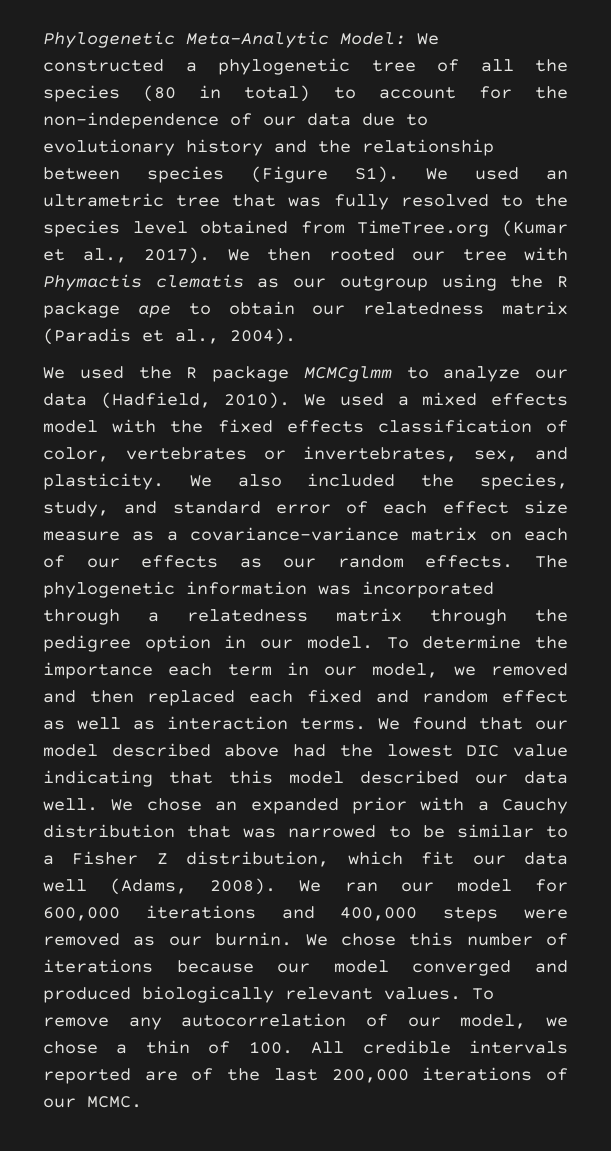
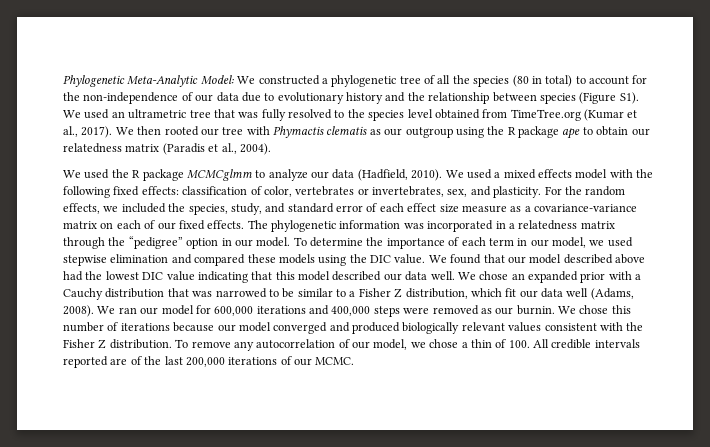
[217,419,364,433] fixed effects -> [63,186,179,198] following fixed effects:
[189,474,282,487] We also -> [544,186,626,196] [63,203,119,214] For the random effects, we
[141,555,404,568] effects as our random -> [178,220,205,230] fixed
[43,609,120,625] through -> [495,221,506,229] in
[43,635,131,652] pedigree -> [128,236,183,249] “pedigree”
(153, 670) none -> [448,237,460,246] of
[490,663,568,676] [43,689,568,706] [43,716,366,730] removed and then replaced each fixed and random effect as well as interaction terms. -> [607,237,633,247] [63,254,426,266] used stepwise elimination and compared these models using the DIC value.
[384,987,461,1000] values. -> [508,322,644,332] [63,339,172,349] values consistent with the Fisher Z distribution.

